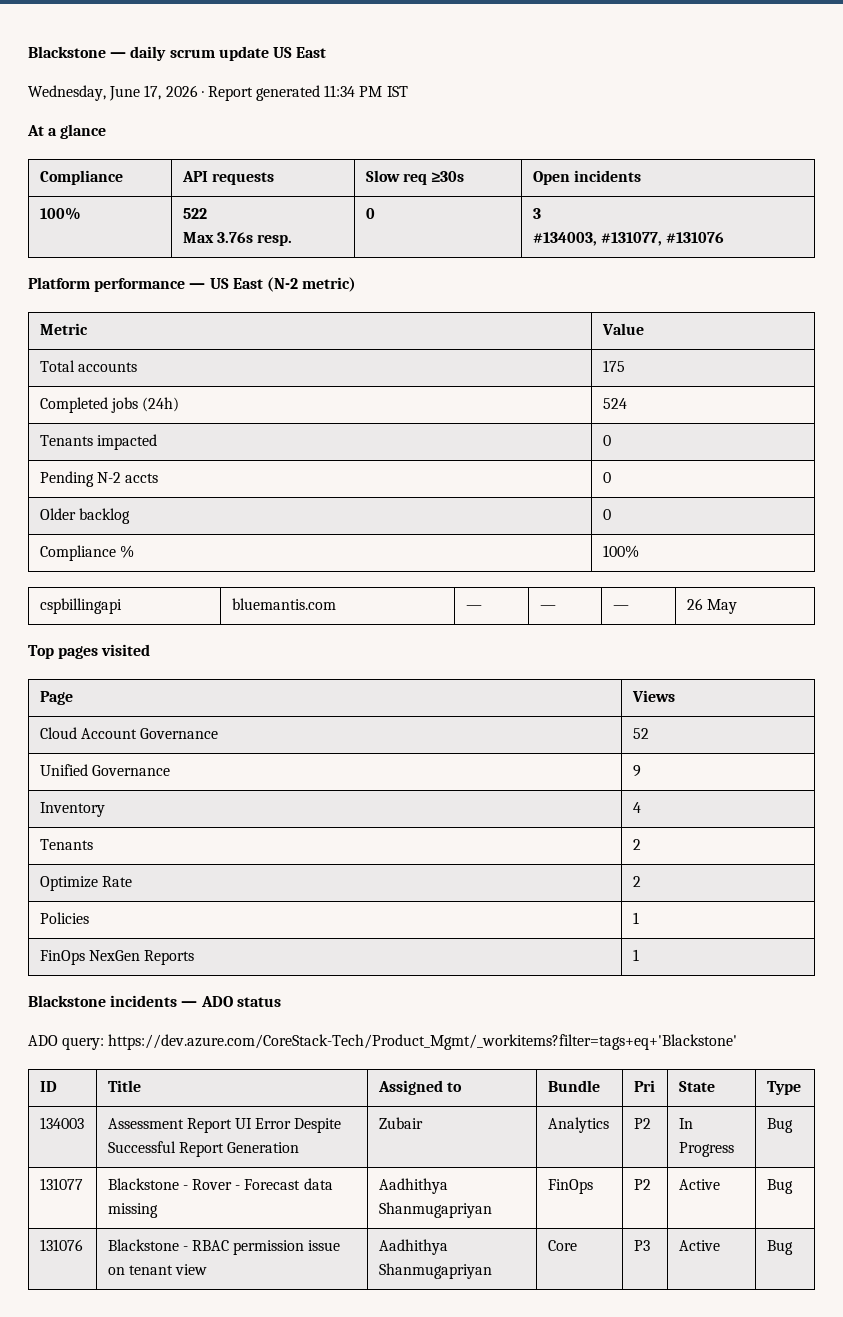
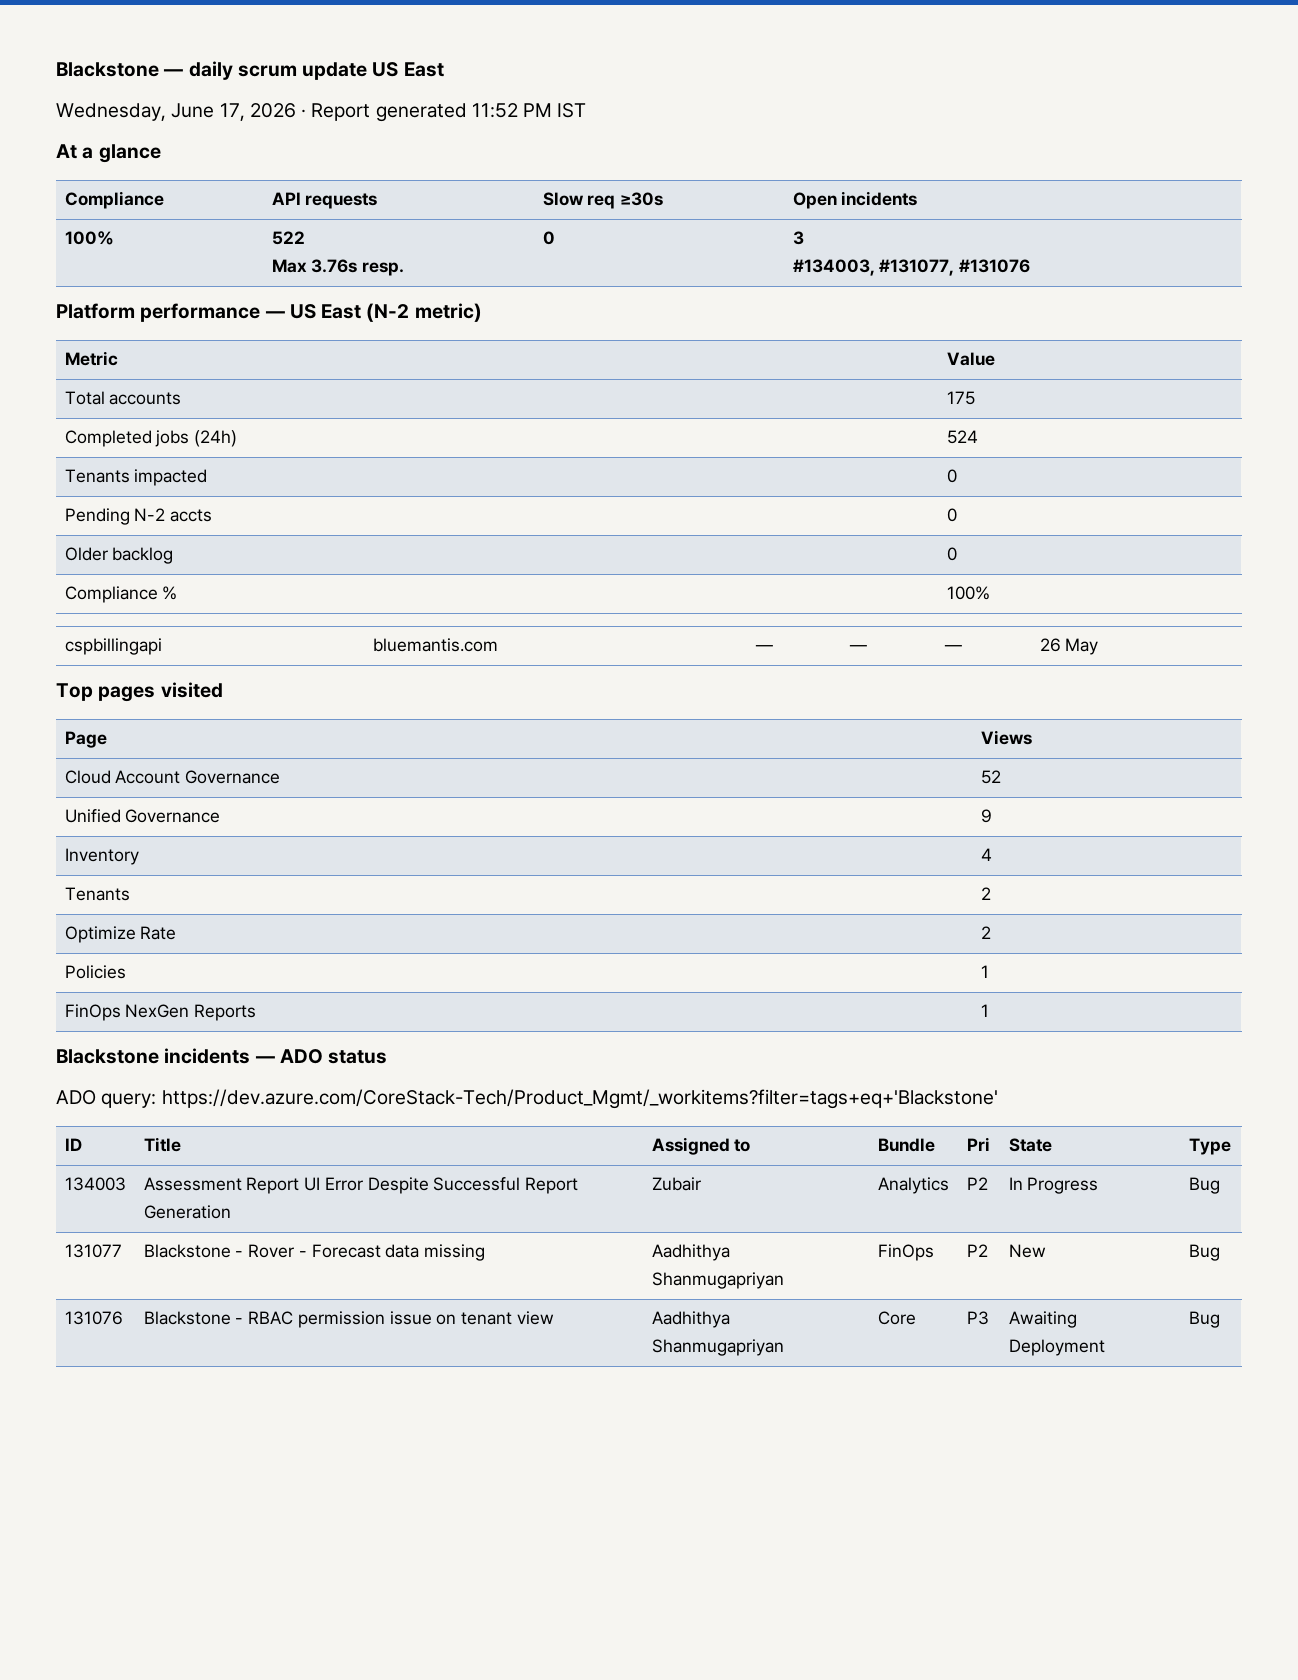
[324,85,356,97] 11:34 -> [471,103,518,118] 11:52
[678,1179,720,1190] Active -> [1008,1244,1046,1258] New
[678,1240,720,1251] Active -> [1008,1311,1077,1328] [1008,1339,1105,1356] Awaiting Deployment

